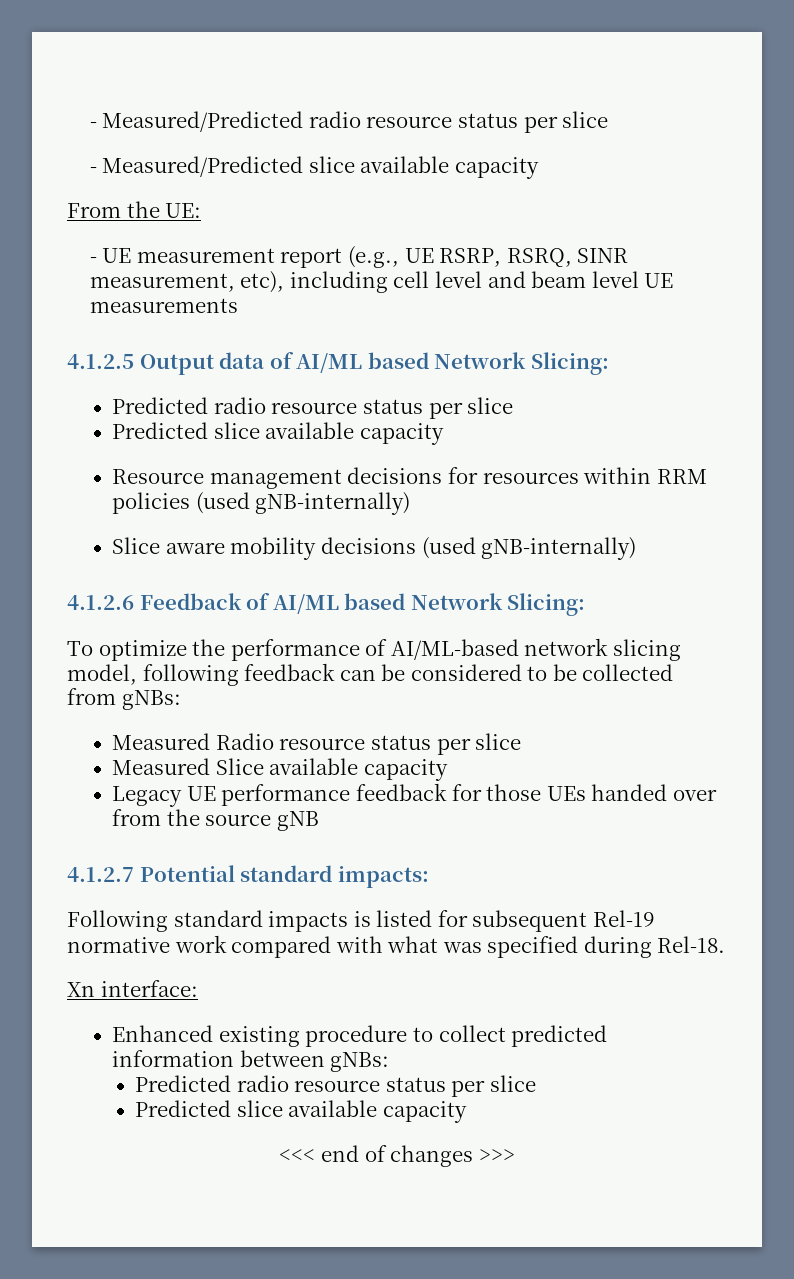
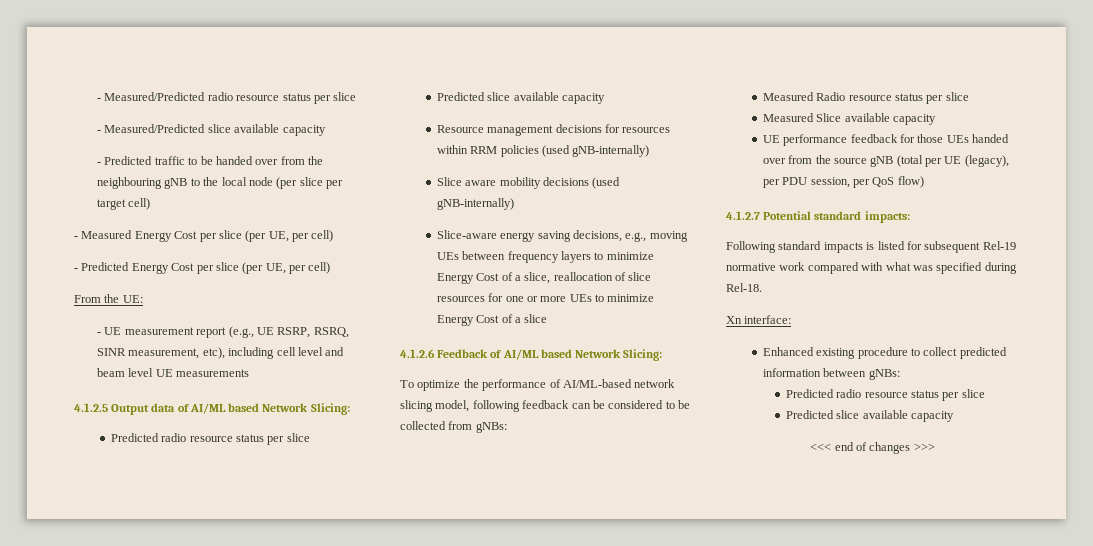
(539, 168) none -> [97,156,324,165] [97,177,344,189] [97,198,151,210] [74,230,334,242] [74,262,331,274] // - Predicted traffic to be handed over from the neighbouring gNB to the local node (per slice per target cell) // - Measured Energy Cost per slice (per UE, per cell) // - Predicted Energy Cost per slice (per UE, per cell)
(637, 548) none -> [436,230,688,242] [436,251,654,263] [436,272,652,284] [436,293,655,302] [436,314,548,326] // Slice-aware energy saving decisions, e.g., moving UEs between frequency layers to minimize Energy Cost of a slice, reallocation of slice resources for one or more UEs to minimize Energy Cost of a slice
[112,786,183,807] Legacy -> (936, 119) none
(319, 821) none -> [896,155,1009,167] [762,176,924,188] (total per UE (legacy), per PDU session, per QoS flow)

